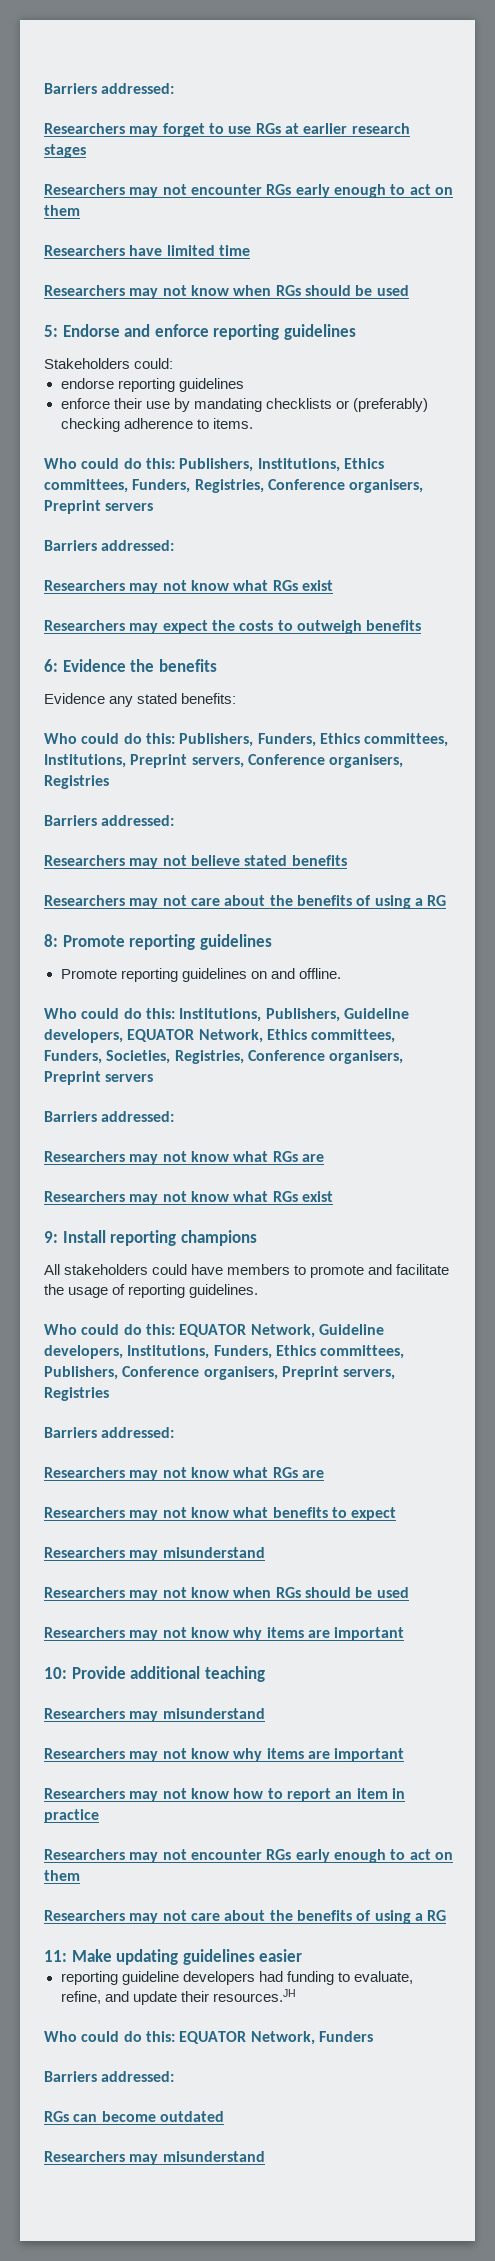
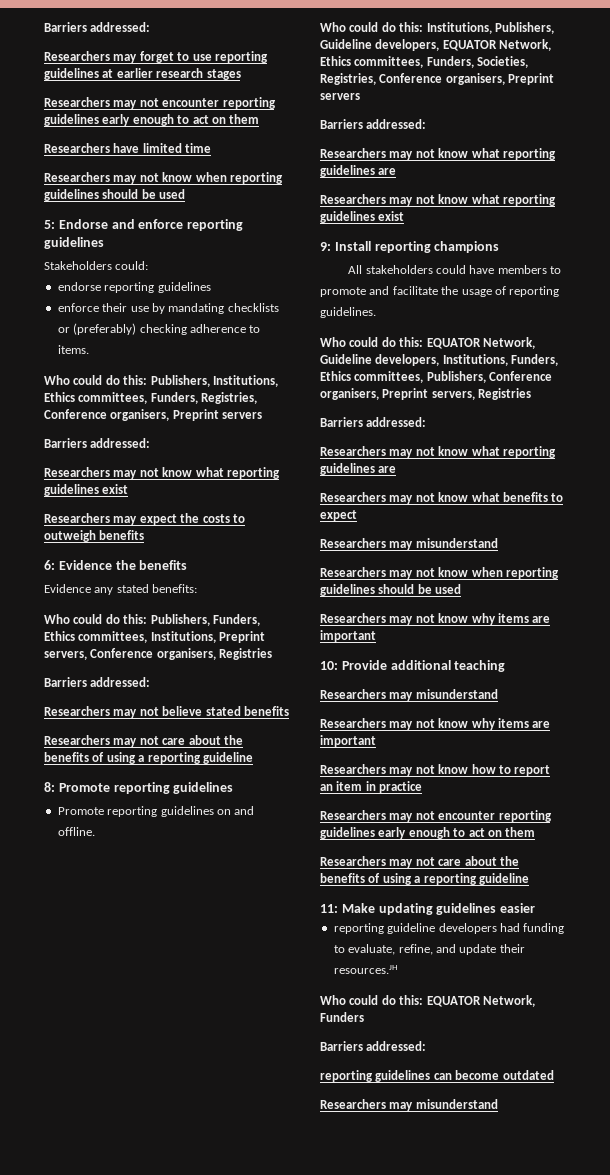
[255,123,281,134] RGs -> [214,51,268,63] [44,68,99,80] reporting guidelines
[266,184,292,195] RGs -> [222,97,276,109] [44,114,99,126] reporting guidelines
[275,285,301,296] RGs -> [229,172,283,184] [44,189,99,201] reporting guidelines
[272,580,298,591] RGs -> [226,467,280,479] [44,484,99,496] reporting guidelines
[427,895,447,906] RG -> [147,752,253,764] reporting guideline
[272,1151,324,1162] [44,1191,298,1205] RGs are // Researchers may not know what RGs -> [502,148,556,160] [320,165,397,177] [320,194,556,206] [320,211,375,223] reporting guidelines are // Researchers may not know what reporting guidelines
[272,1467,298,1478] RGs -> [502,446,556,458] [320,463,375,475] reporting guidelines
[275,1587,301,1598] RGs -> [505,567,559,579] [320,584,375,596] reporting guidelines
[266,1849,292,1860] RGs -> [498,810,552,822] [320,827,375,839] reporting guidelines
[427,1910,447,1921] RG -> [423,873,529,885] reporting guideline
[44,2111,69,2122] RGs -> [320,1070,431,1082] reporting guidelines

